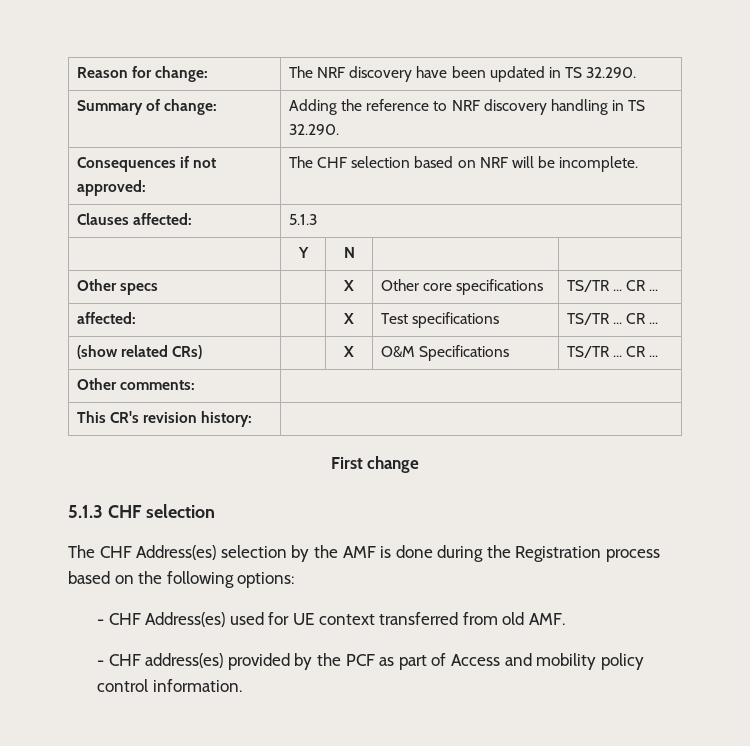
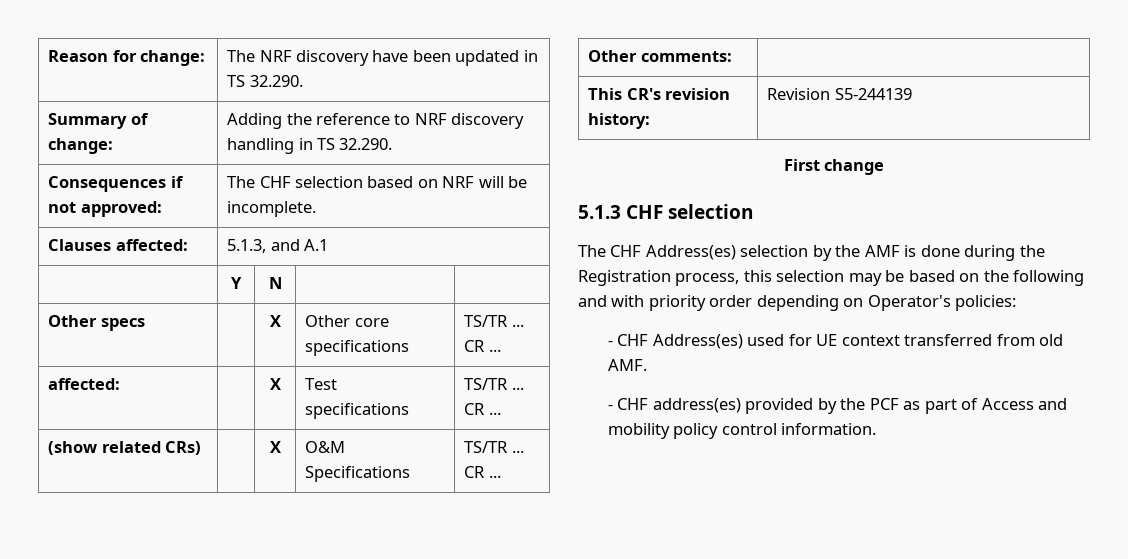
[288,214,317,225] 5.1.3 -> [227,239,328,253] 5.1.3, and A.1
(253, 419) none -> [767,88,912,100] Revision S5-244139
[606,549,661,562] [68,571,295,588] process based on the following options: -> [675,270,1085,286] [578,295,1017,311] process, this selection may be based on the following and with priority order depending on Operator's policies:

